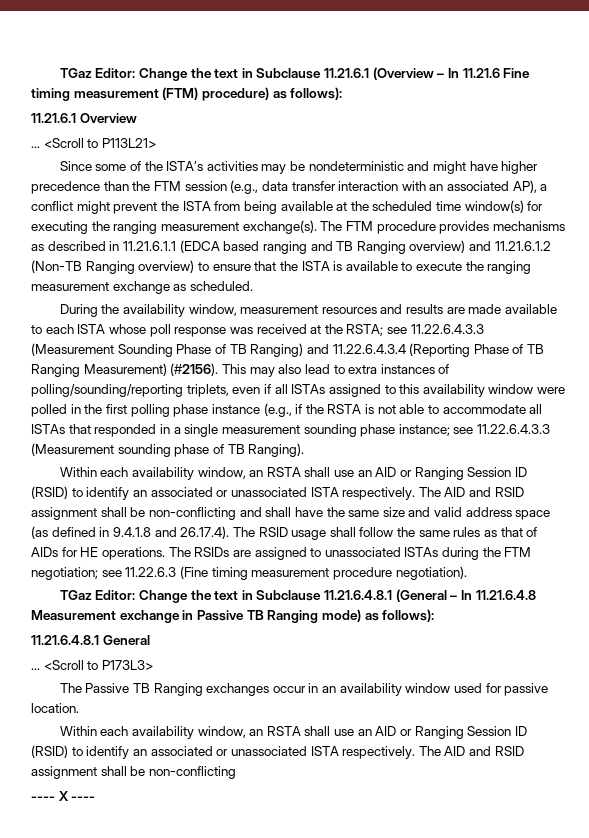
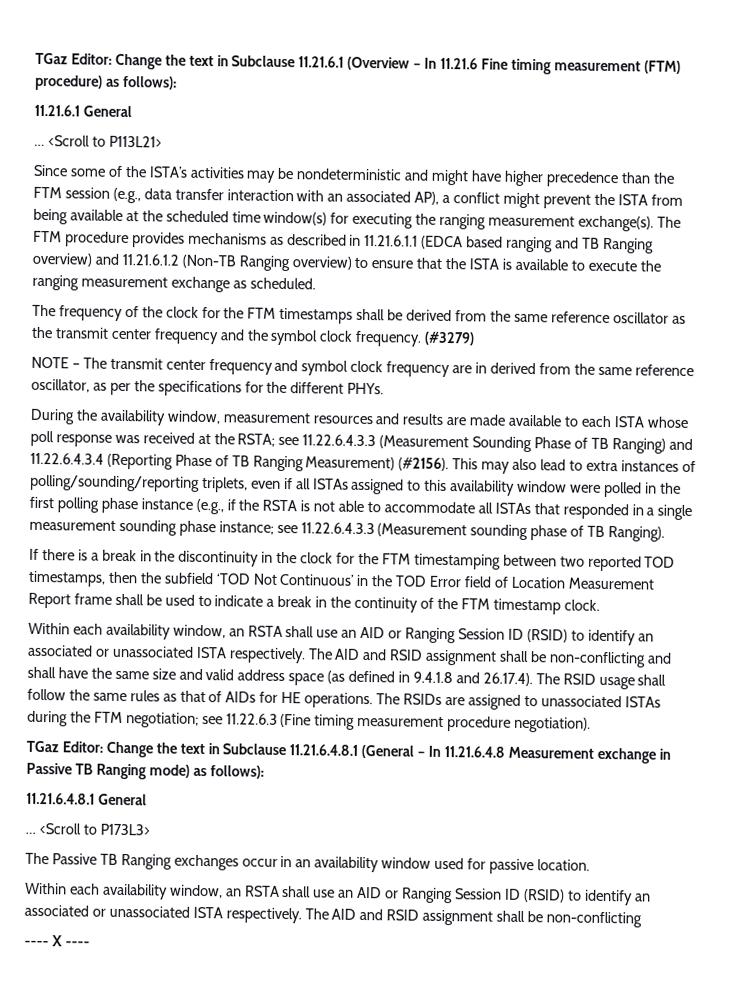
[79,113,137,123] Overview -> [82,105,132,118] General
(253, 286) none -> [32,304,686,324] [31,326,476,347] [31,356,694,378] [31,378,385,397] // The frequency of the clock for the FTM timestamps shall be derived from the same reference oscillator as the transmit center frequency and the symbol clock frequency. (#3279) // NOTE – The transmit center frequency and symbol clock frequency are in derived from the same reference oscillator, as per the specifications for the different PHYs.
(305, 450) none -> [29,548,676,572] [28,570,654,590] [28,592,600,615] // If there is a break in the discontinuity in the clock for the FTM timestamping between two reported TOD timestamps, then the subfield ‘TOD Not Continuous’ in the TOD Error field of Location Measurement Report frame shall be used to indicate a break in the continuity of the FTM timestamp clock.

